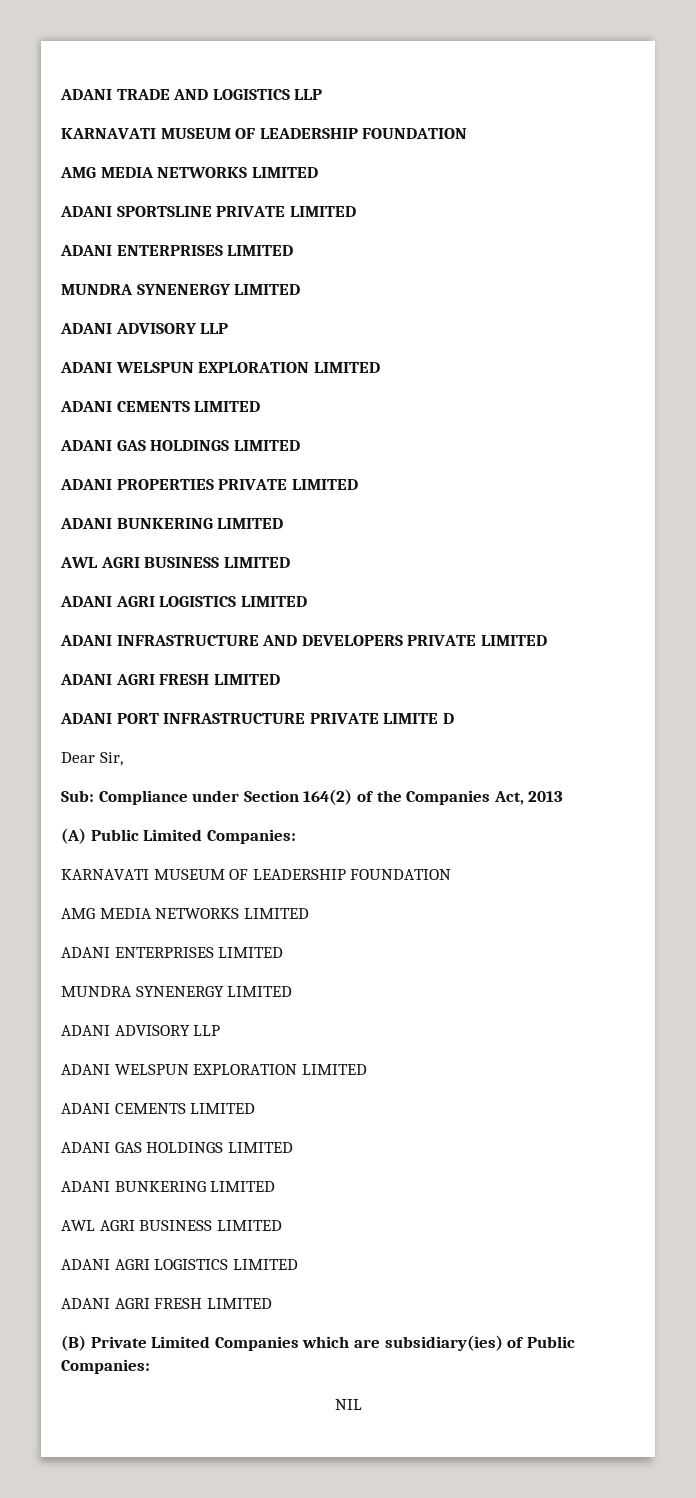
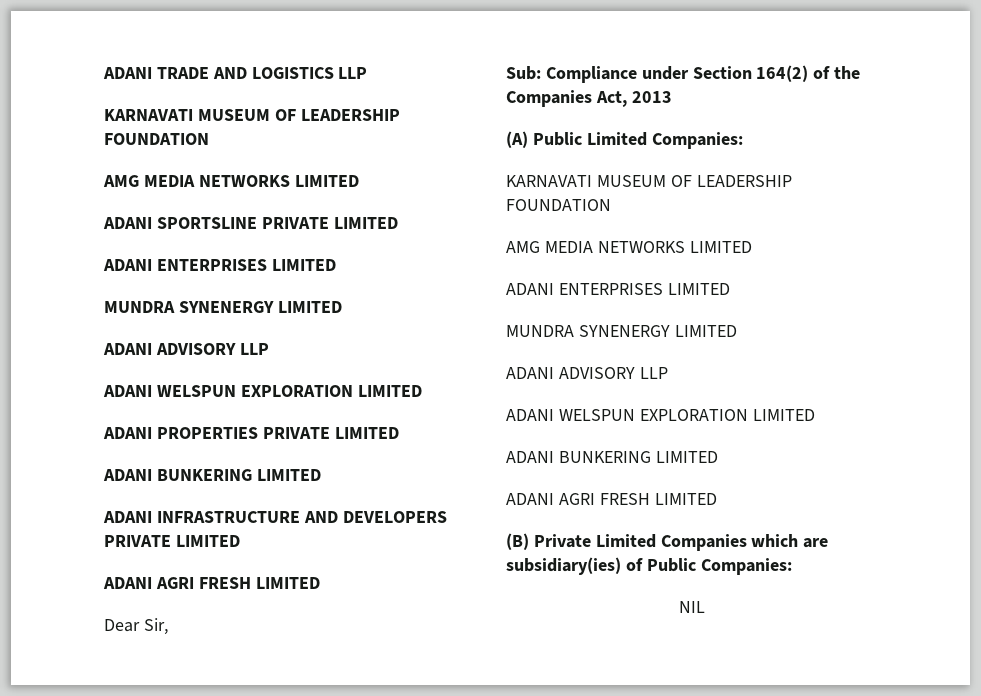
[60,401,261,412] [60,440,300,451] // ADANI CEMENTS LIMITED // ADANI GAS HOLDINGS LIMITED -> (422, 391) none
[60,557,290,568] [60,596,307,607] // AWL AGRI BUSINESS LIMITED // ADANI AGRI LOGISTICS LIMITED -> (321, 475) none
[60,713,454,724] // ADANI PORT INFRASTRUCTURE PRIVATE LIMITE D -> (320, 583) none
[114,1103,256,1114] [61,1142,293,1153] [61,1181,276,1192] [61,1220,282,1231] [61,1259,229,1270] CEMENTS LIMITED // ADANI GAS HOLDINGS LIMITED // ADANI BUNKERING LIMITED // AWL AGRI BUSINESS LIMITED // ADANI AGRI LOGISTICS -> [558,451,651,463] BUNKERING

